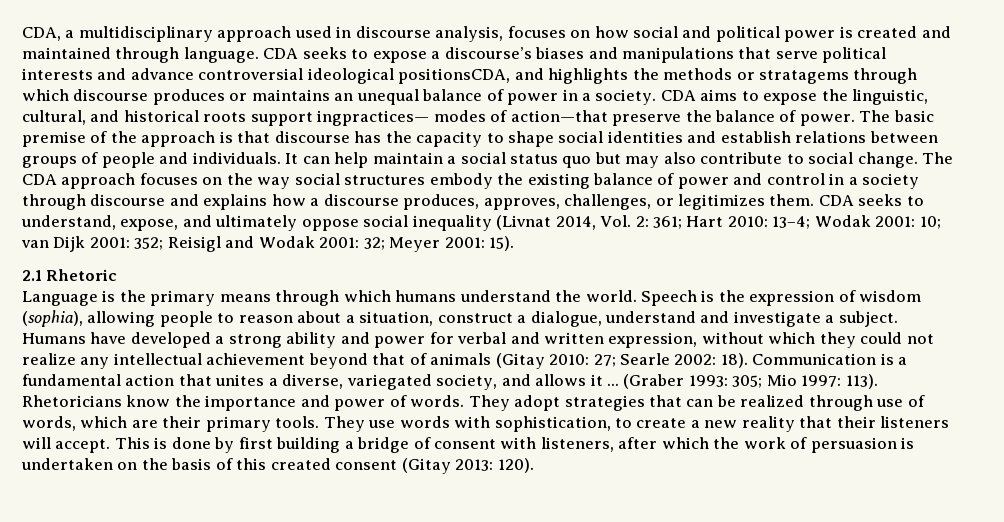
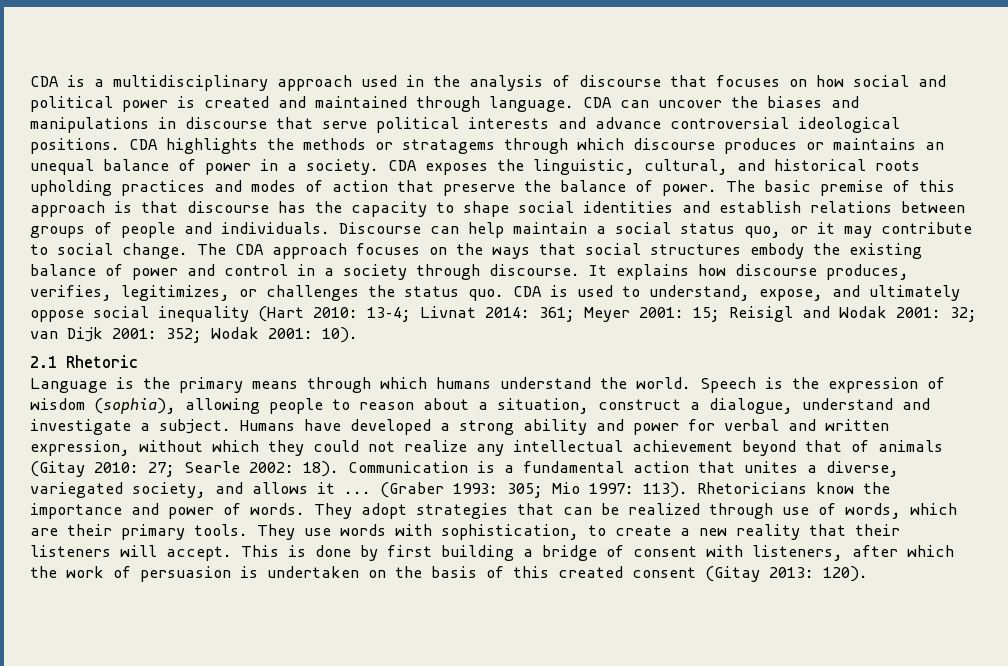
[22,27,61,41] CDA, -> [30,75,85,87] CDA is
[355,26,504,42] discourse analysis, -> [433,75,707,91] the analysis of discourse that
[302,47,532,63] seeks to expose a discourse’s -> [620,96,758,108] can uncover the
(735, 55) none -> [158,117,267,129] in discourse
[398,68,544,84] positionsCDA, and -> [30,138,158,154] positions. CDA
[700,89,818,105] aims to expose -> [425,163,488,175] exposes
[250,110,608,126] support ingpractices— modes of action—that -> [30,180,434,196] upholding practices and modes of action that
[110,131,137,143] the -> [919,180,955,192] this
[285,153,299,164] It -> [339,222,421,234] Discourse
[562,152,696,168] quo but may also -> [744,222,872,238] quo, or it may
[257,177,291,189] way -> [492,243,576,259] ways that
[90,194,199,206] discourse and -> [489,264,607,276] discourse. It
[310,198,320,206] a -> (726, 270) none
[483,194,903,210] approves, challenges, or legitimizes them. CDA seeks -> [30,285,613,301] verifies, legitimizes, or challenges the status quo. CDA is used
[496,215,941,230] [21,236,164,252] (Livnat 2014, Vol. 2: 361; Hart 2010: 13–4; Wodak 2001: 10; van Dijk 2001: 352; -> [258,306,720,322] (Hart 2010: 13–4; Livnat 2014: 361; Meyer 2001: 15;
[389,236,515,252] Meyer 2001: 15). -> [30,327,358,343] van Dijk 2001: 352; Wodak 2001: 10).

